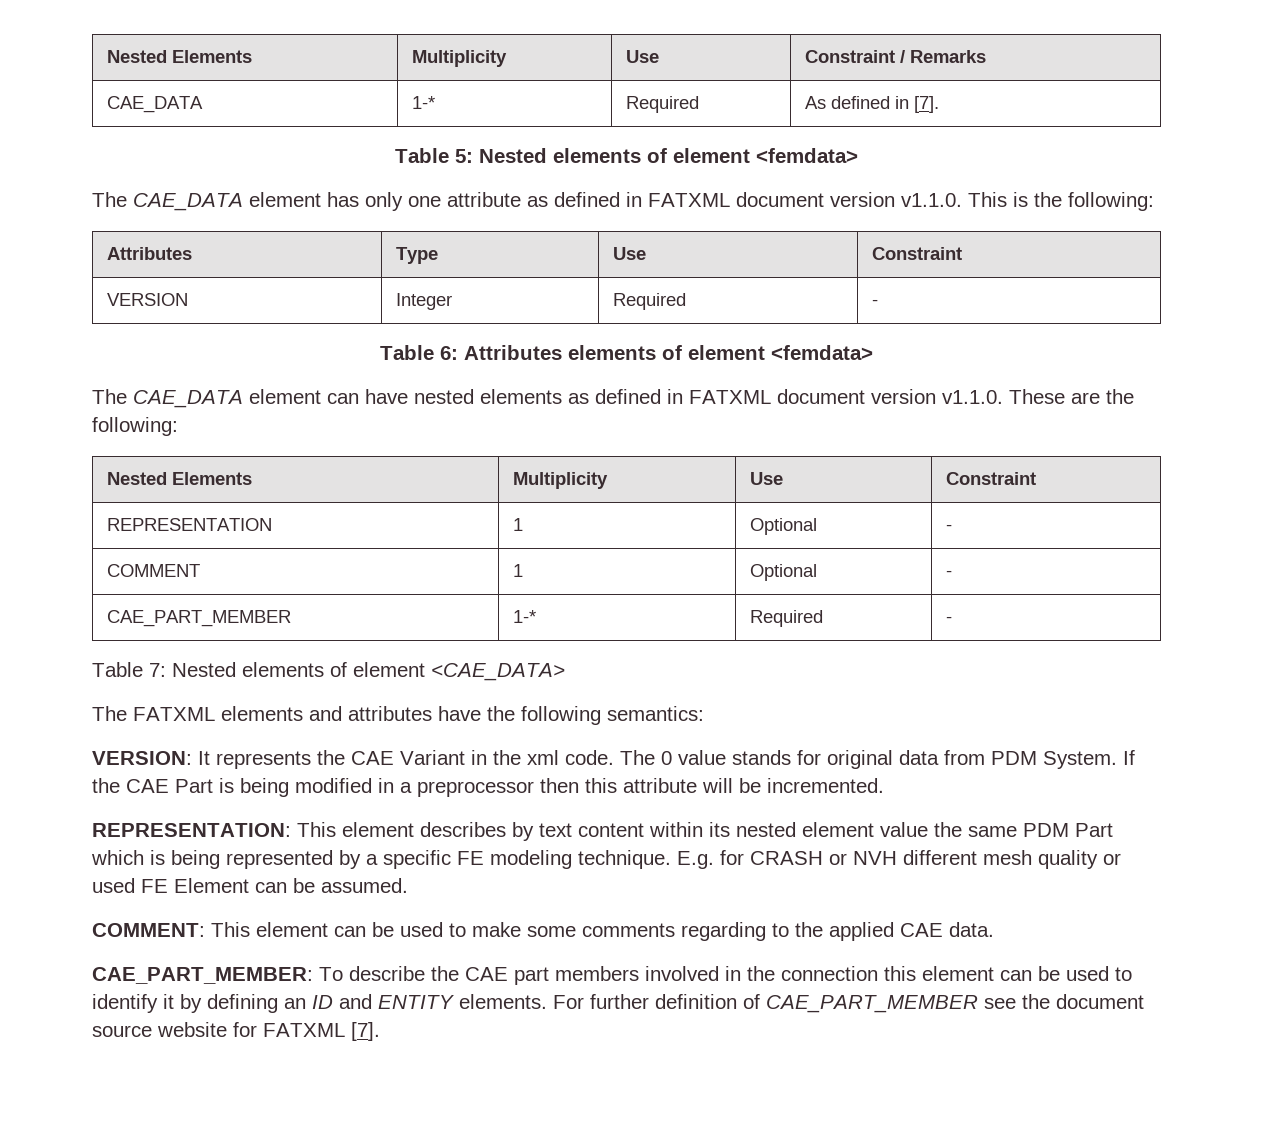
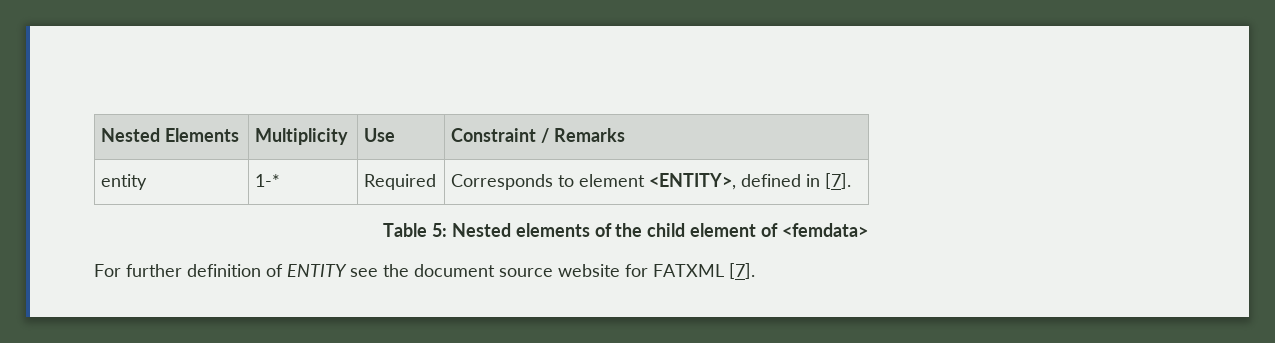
[106,96,203,113] [411,96,435,109] [625,96,699,113] [804,96,826,109] CAE_DATA | 1-* | Required | As -> [101,174,148,190] [255,174,281,187] [364,174,437,190] [451,173,737,190] entity | 1-* | Required | Corresponds to element <ENTITY>,
[673,148,858,163] [92,192,1154,211] [106,247,192,260] [395,247,438,264] [612,247,646,260] [871,247,962,260] [106,293,188,306] [395,293,452,310] [612,293,686,310] [871,299,878,306] [380,345,873,360] [92,389,1134,408] [92,417,178,436] [106,472,252,485] [512,472,608,489] [749,472,783,485] [945,472,1036,485] [106,518,272,531] [512,518,523,531] [749,518,817,535] [945,524,952,531] [106,564,200,577] [512,564,523,577] [749,564,817,581] [945,570,952,577] [106,610,291,627] [512,610,536,623] [749,610,823,627] [945,616,952,623] [92,662,565,681] [92,706,704,725] [92,750,1135,769] [92,778,884,797] [92,822,1113,841] [91,850,1121,869] [92,878,408,893] [92,922,994,941] [92,966,1132,985] [92,994,547,1013] element <femdata> // The CAE_DATA element has only one attribute as defined in FATXML document version v1.1.0. This is the following: // Attributes | Type | Use | Constraint // VERSION | Integer | Required | - // Table 6: Attributes elements of element <femdata> // The CAE_DATA element can have nested elements as defined in FATXML document version v1.1.0. These are the following: // Nested Elements | Multiplicity | Use | Constraint // REPRESENTATION | 1 | Optional | - // COMMENT | 1 | Optional | - // CAE_PART_MEMBER | 1-* | Required | - // Table 7: Nested elements of element <CAE_DATA> // The FATXML elements and attributes have the following semantics: // VERSION: It represents the CAE Variant in the xml code. The 0 value stands for original data from PDM System. If the CAE Part is being modified in a preprocessor then this attribute will be incremented. // REPRESENTATION: This element describes by text content within its nested element value the same PDM Part which is being represented by a specific FE modeling technique. E.g. for CRASH or NVH different mesh quality or used FE Element can be assumed. // COMMENT: This element can be used to make some comments regarding to the applied CAE data. // CAE_PART_MEMBER: To describe the CAE part members involved in the connection this element can be used to identify it by defining an ID and ENTITY elements. -> [615,223,868,237] the child element of <femdata> //
[766,995,978,1013] CAE_PART_MEMBER -> [287,264,347,277] ENTITY

